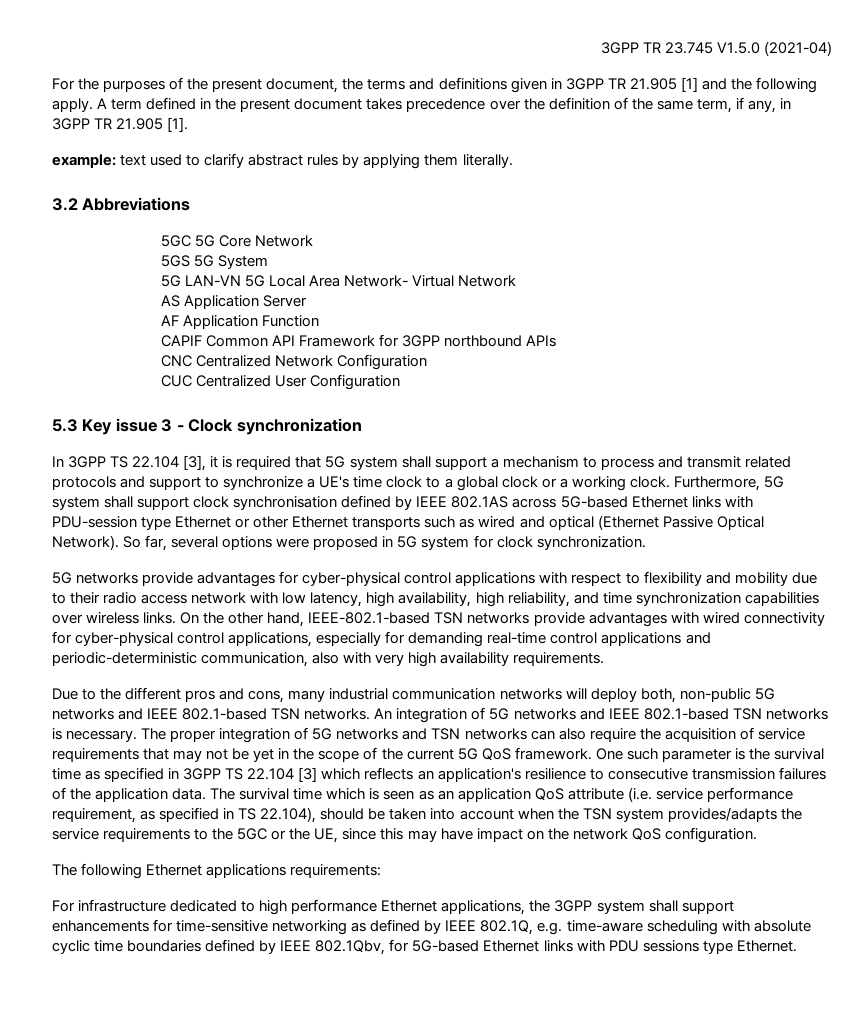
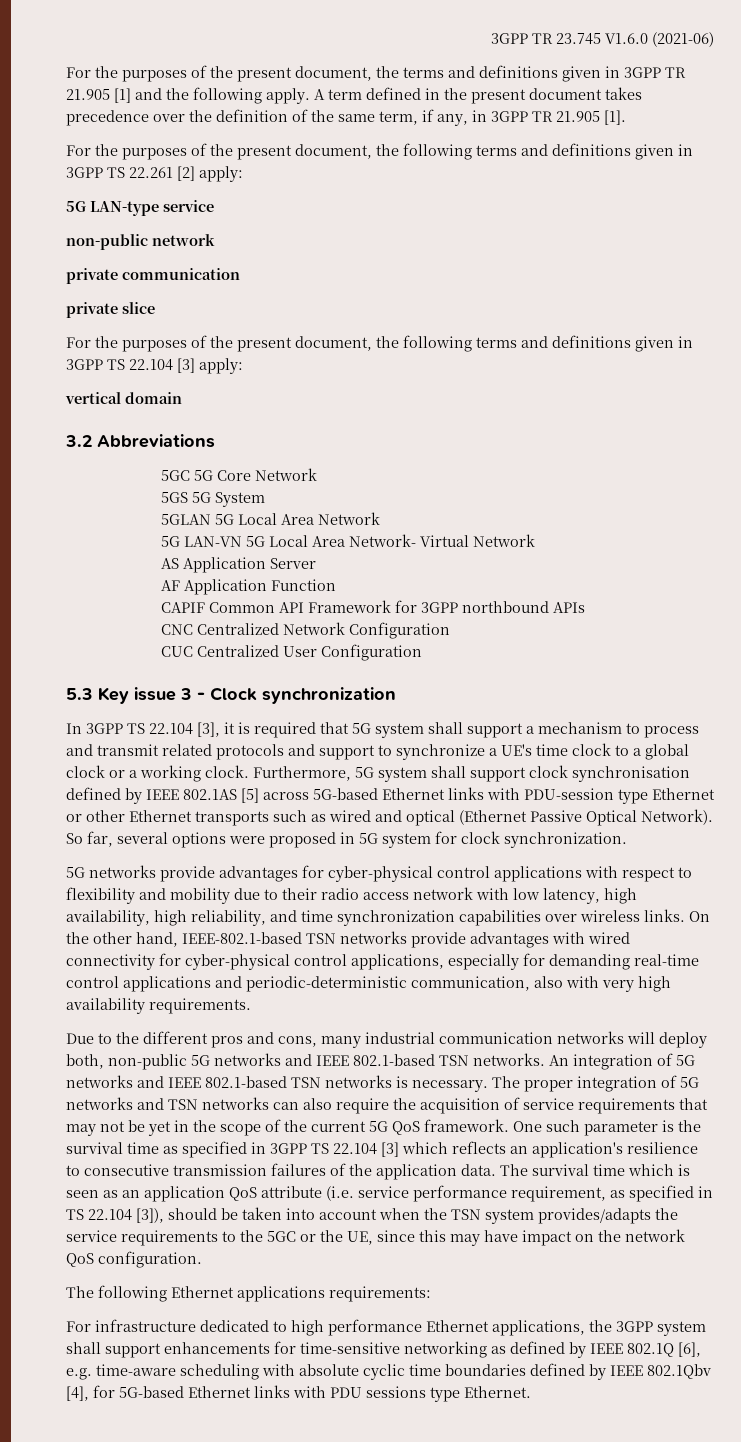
[716,41,832,56] V1.5.0 (2021-04) -> [605,32,714,47] V1.6.0 (2021-06)
[52,153,513,169] example: text used to clarify abstract rules by applying them literally. -> [66,143,693,160] [66,166,243,182] [66,200,214,216] [66,234,215,250] [66,268,240,284] [66,302,155,318] [66,335,693,352] [66,358,243,374] [65,392,182,404] For the purposes of the present document, the following terms and definitions given in 3GPP TS 22.261 [2] apply: // 5G LAN-type service // non-public network // private communication // private slice // For the purposes of the present document, the following terms and definitions given in 3GPP TS 22.104 [3] apply: // vertical domain
(268, 262) none -> [161,512,381,525] // 5GLAN 5G Local Area Network
(509, 502) none -> [241,788,259,803] [5]
[260,807,317,823] 22.104), -> [88,1208,164,1223] 22.104 [3]),
[480,920,534,935] 802.1Q, -> [627,1342,701,1357] 802.1Q [6],
[315,940,386,955] 802.1Qbv, -> [647,1364,711,1379] [66,1386,89,1401] 802.1Qbv [4],

